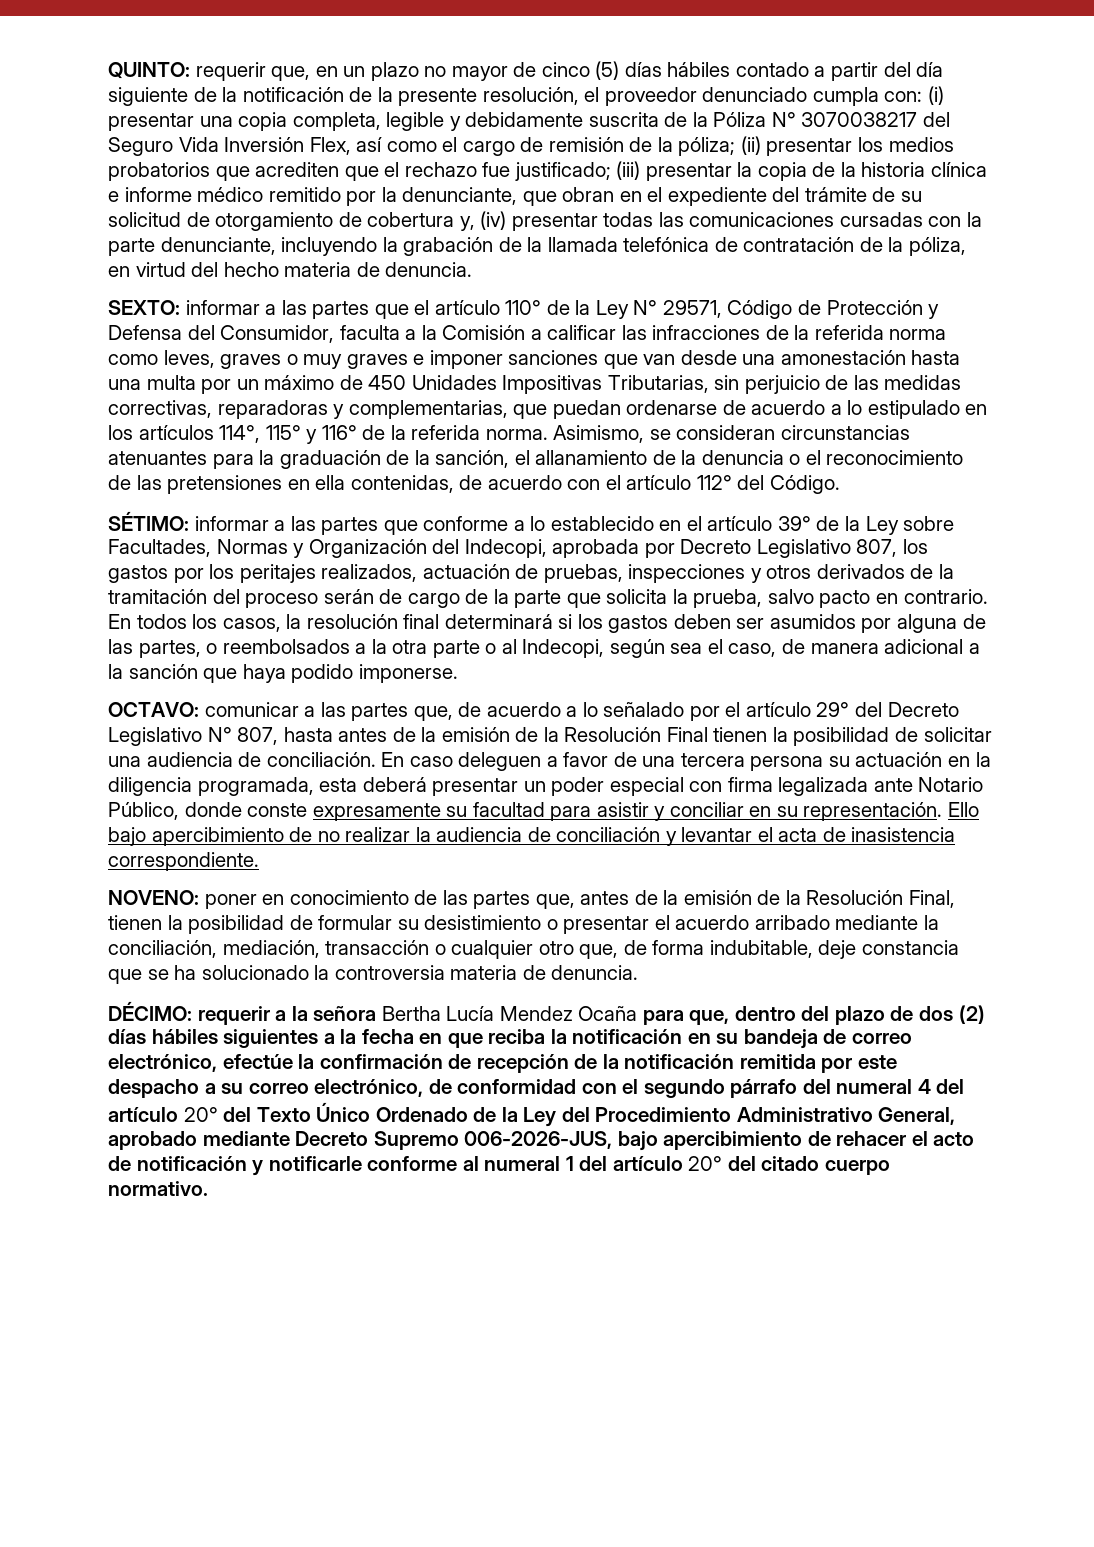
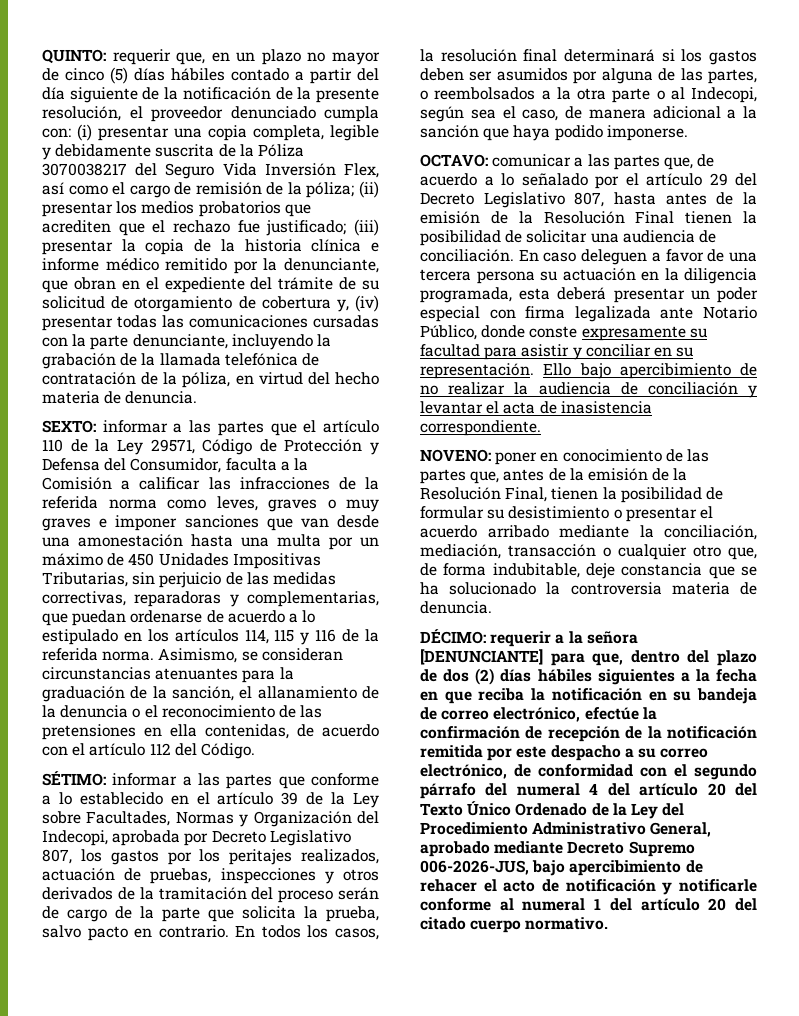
[771,112,796,127] N° -> (304, 150) none
[505,300,658,319] 110° de la Ley N° -> [42,439,143,455] 110 de la Ley
[219,425,357,444] 114°, 115° y 116° -> [244,629,337,645] 114, 115 y 116
[696,475,732,490] 112° -> [149,743,171,755] 112
[777,516,811,531] 39° -> [281,792,299,805] 39
[816,702,850,717] 29° -> [709,173,728,186] 29
[207,727,232,742] N° -> (565, 200) none
[381,1006,638,1021] Bertha Lucía Mendez Ocaña -> [420,649,543,665] [DENUNCIANTE]
[183,1107,218,1122] 20° -> [707,783,726,796] 20
[688,1156,723,1171] 20° -> [708,898,727,911] 20

